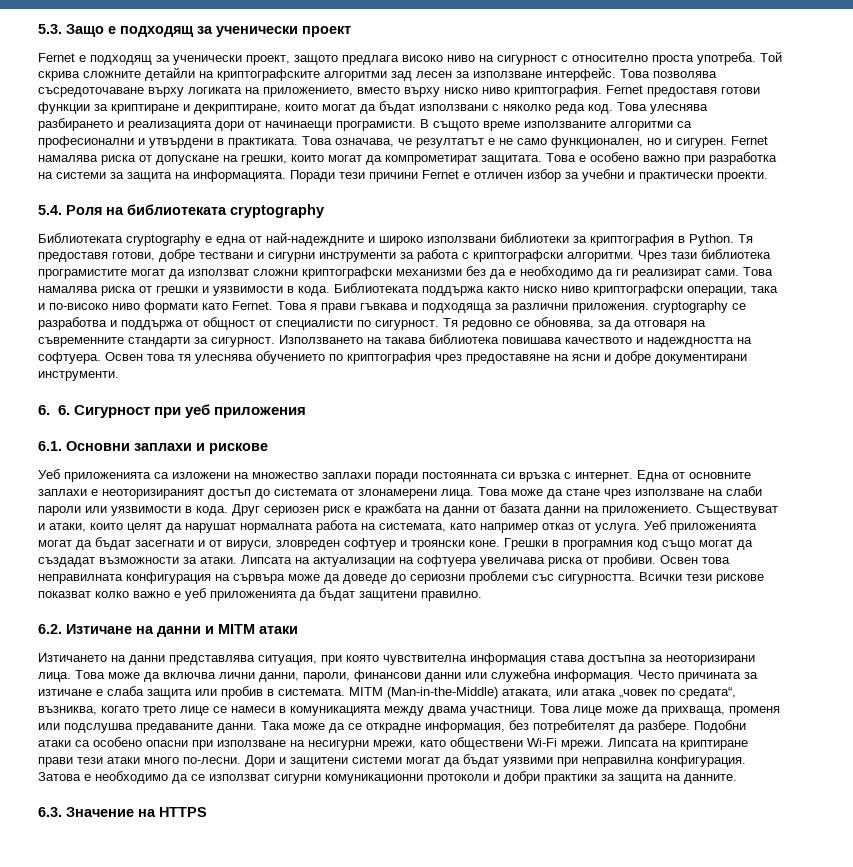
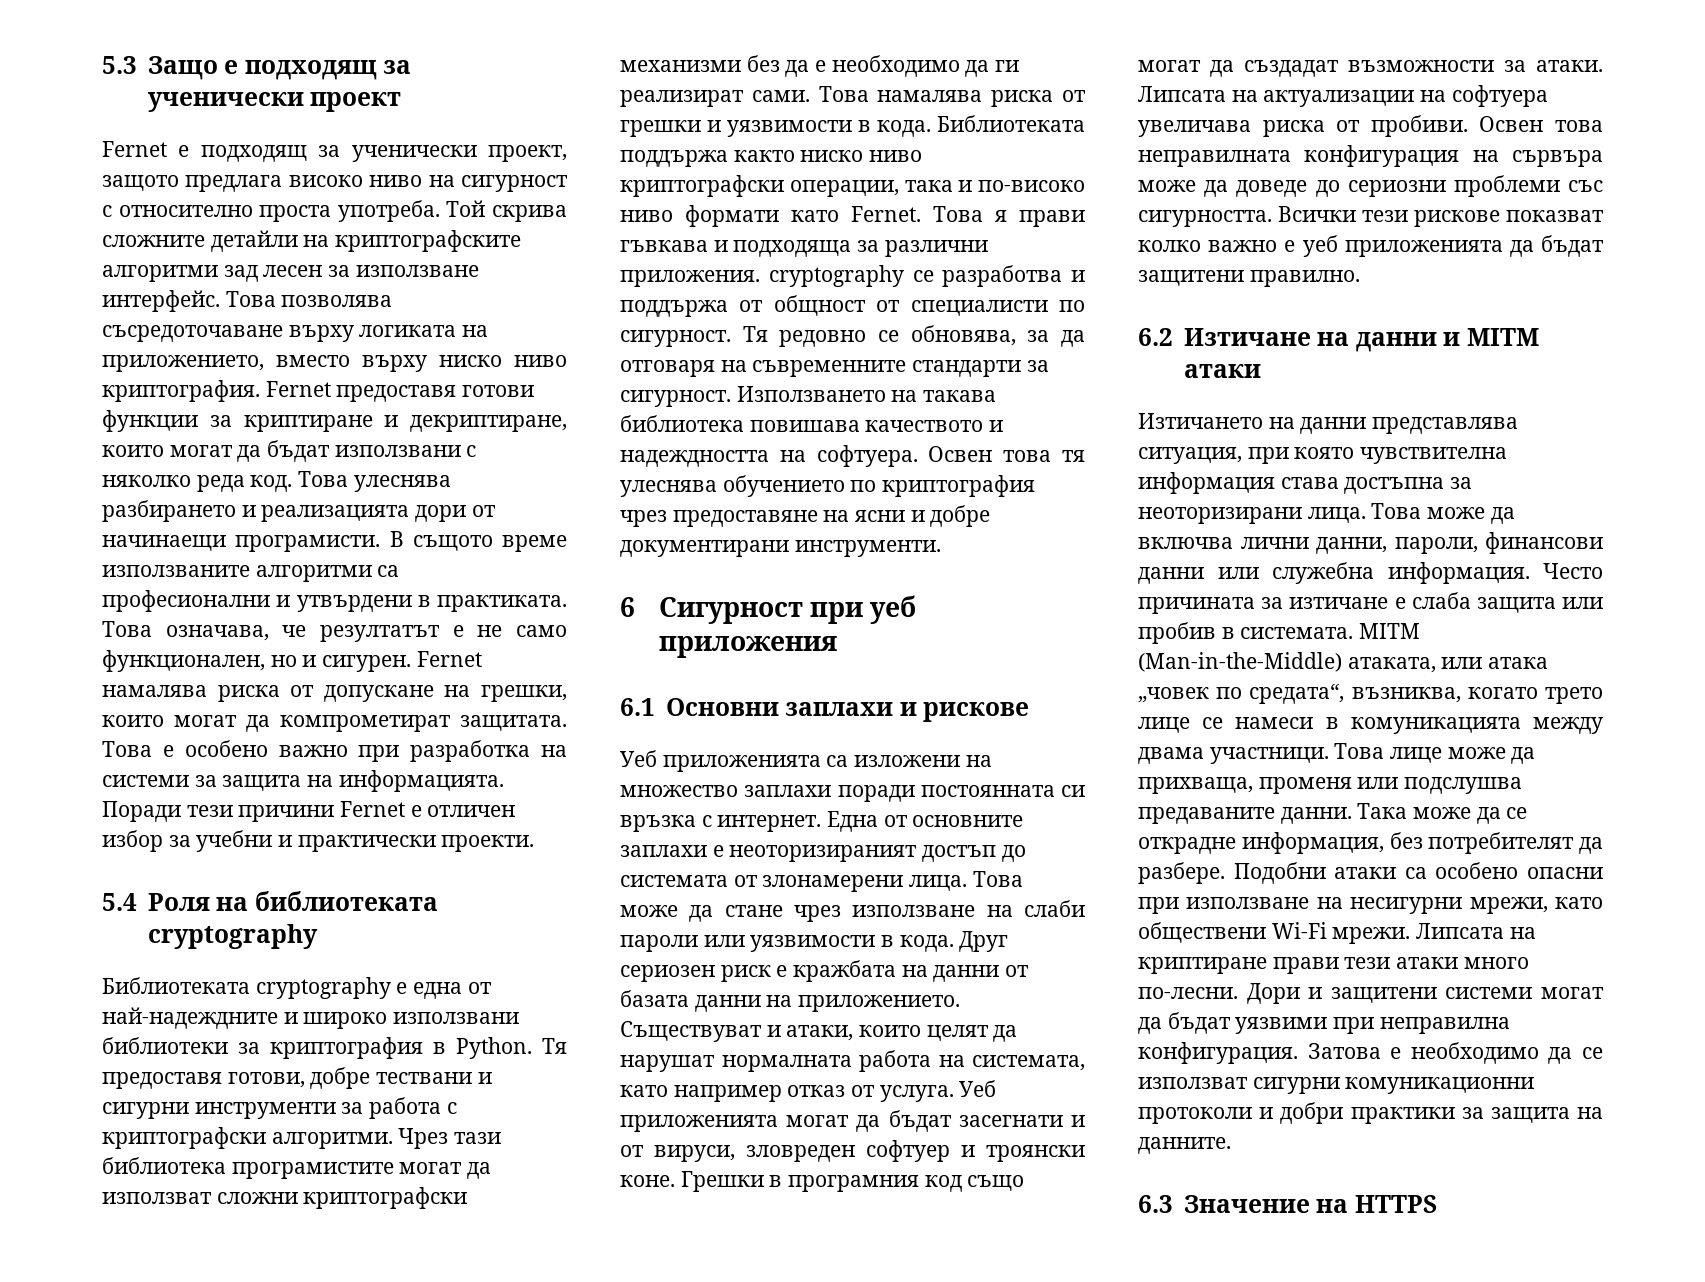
[38,24,62,34] 5.3. -> [102,56,137,74] 5.3
[38,205,62,215] 5.4. -> [102,893,137,911] 5.4
[38,405,70,415] 6. 6. -> [620,597,635,617] 6
[38,441,62,451] 6.1. -> [620,698,655,716] 6.1
[38,624,62,634] 6.2. -> [1138,328,1173,346] 6.2
[38,807,62,817] 6.3. -> [1138,1195,1173,1213] 6.3

